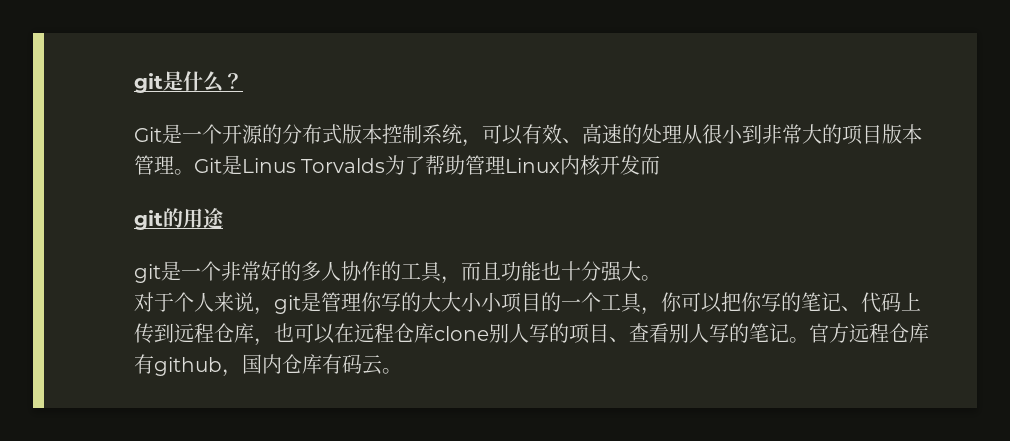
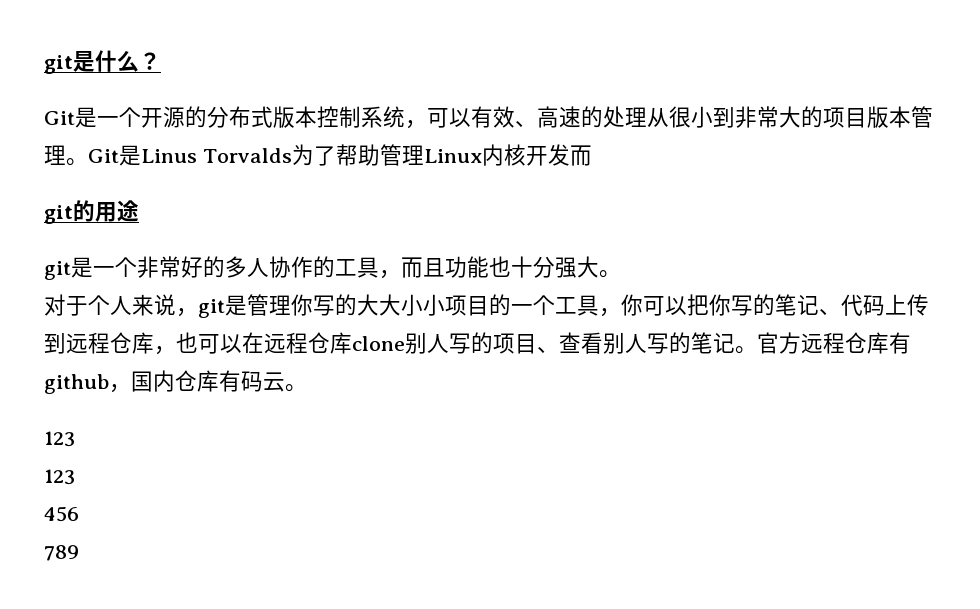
(402, 371) none -> [44,431,75,447] [44,469,75,485] [44,506,79,522] [44,545,79,561] // 123 // 123 // 456 // 789

